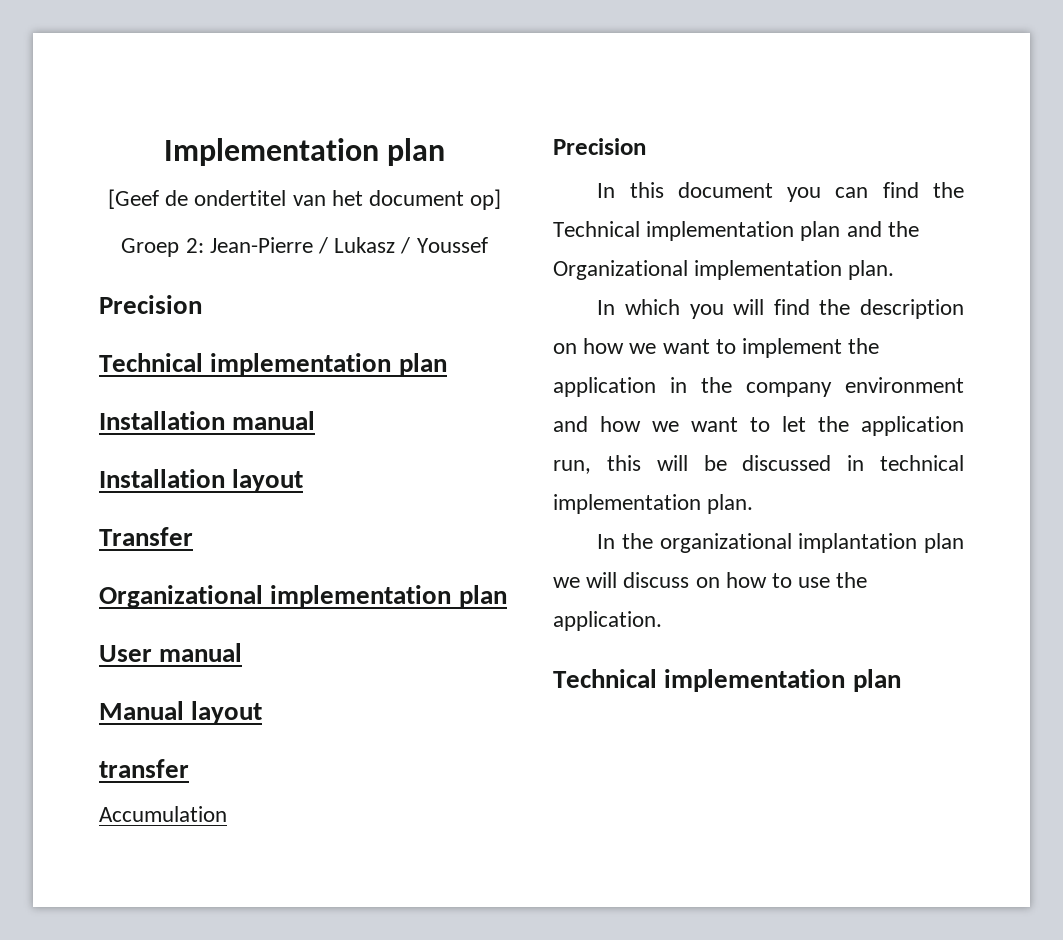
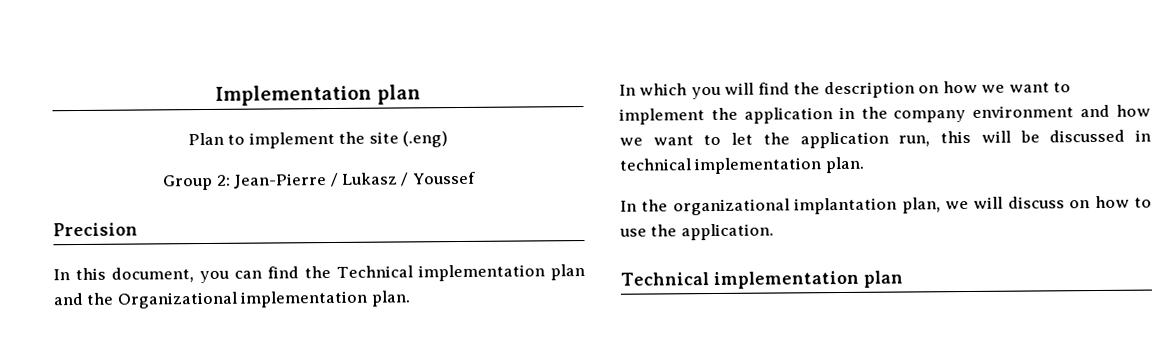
[107,189,502,210] [121,238,180,257] [Geef de ondertitel van het document op] // Groep -> [187,131,449,149] [162,174,214,191] Plan to implement the site (.eng) // Group
[99,353,447,376] [99,411,316,430] [99,469,304,492] [99,527,193,546] [99,585,507,608] [99,643,243,662] [99,701,263,724] [99,759,189,778] [99,806,227,822] [553,138,646,155] // Technical implementation plan // Installation manual // Installation layout // Transfer // Organizational implementation plan // User manual // Manual layout // transfer // Accumulation // Precision -> (138, 229) none
[677,182,773,198] document -> [111,267,195,283] document,
[924,533,964,553] plan -> [901,197,941,214] plan,

